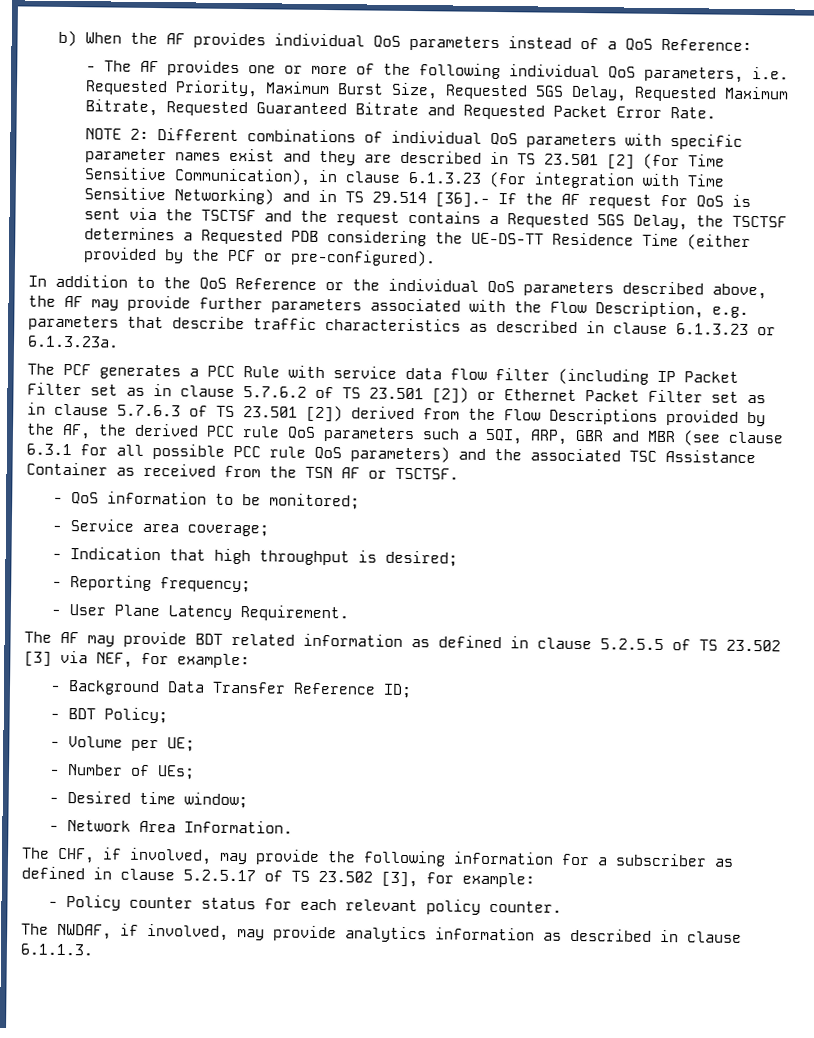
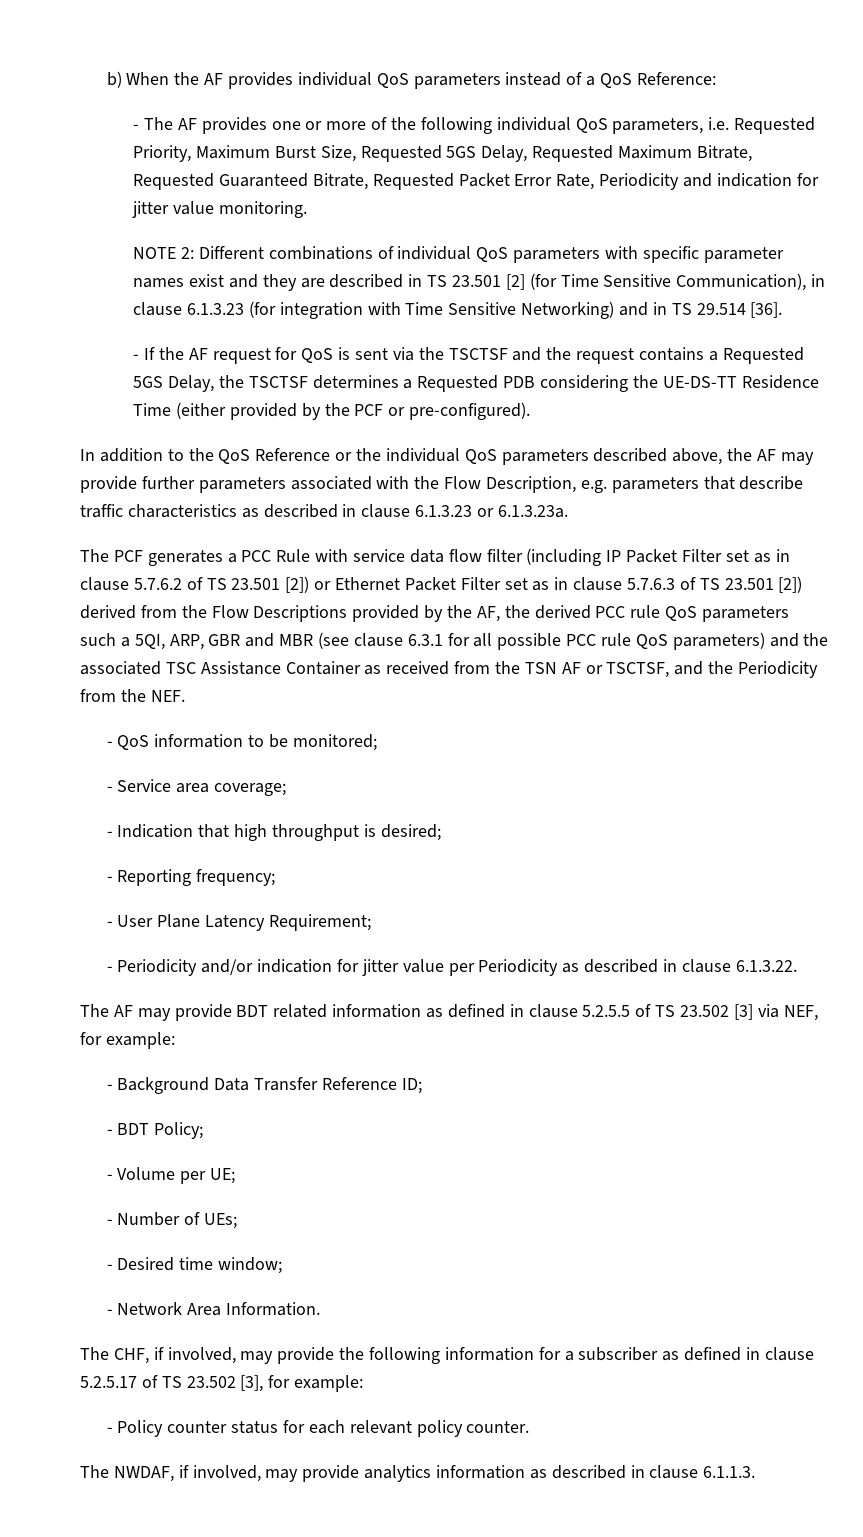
[354,102,455,116] Bitrate and -> [312,173,368,190] Bitrate,
[669,107,716,119] Rate. -> [556,173,819,190] [132,201,307,218] Rate, Periodicity and indication for jitter value monitoring.
[434,192,490,208] [36].- -> [750,302,783,318] [133,354,140,360] [36]. // -
[395,467,459,480] TSCTSF. -> [606,661,819,678] [80,689,185,702] TSCTSF, and the Periodicity from the NEF.
[240,605,350,622] Requirement. -> [268,914,371,931] [106,959,797,976] Requirement; // - Periodicity and/or indication for jitter value per Periodicity as described in clause 6.1.3.22.

